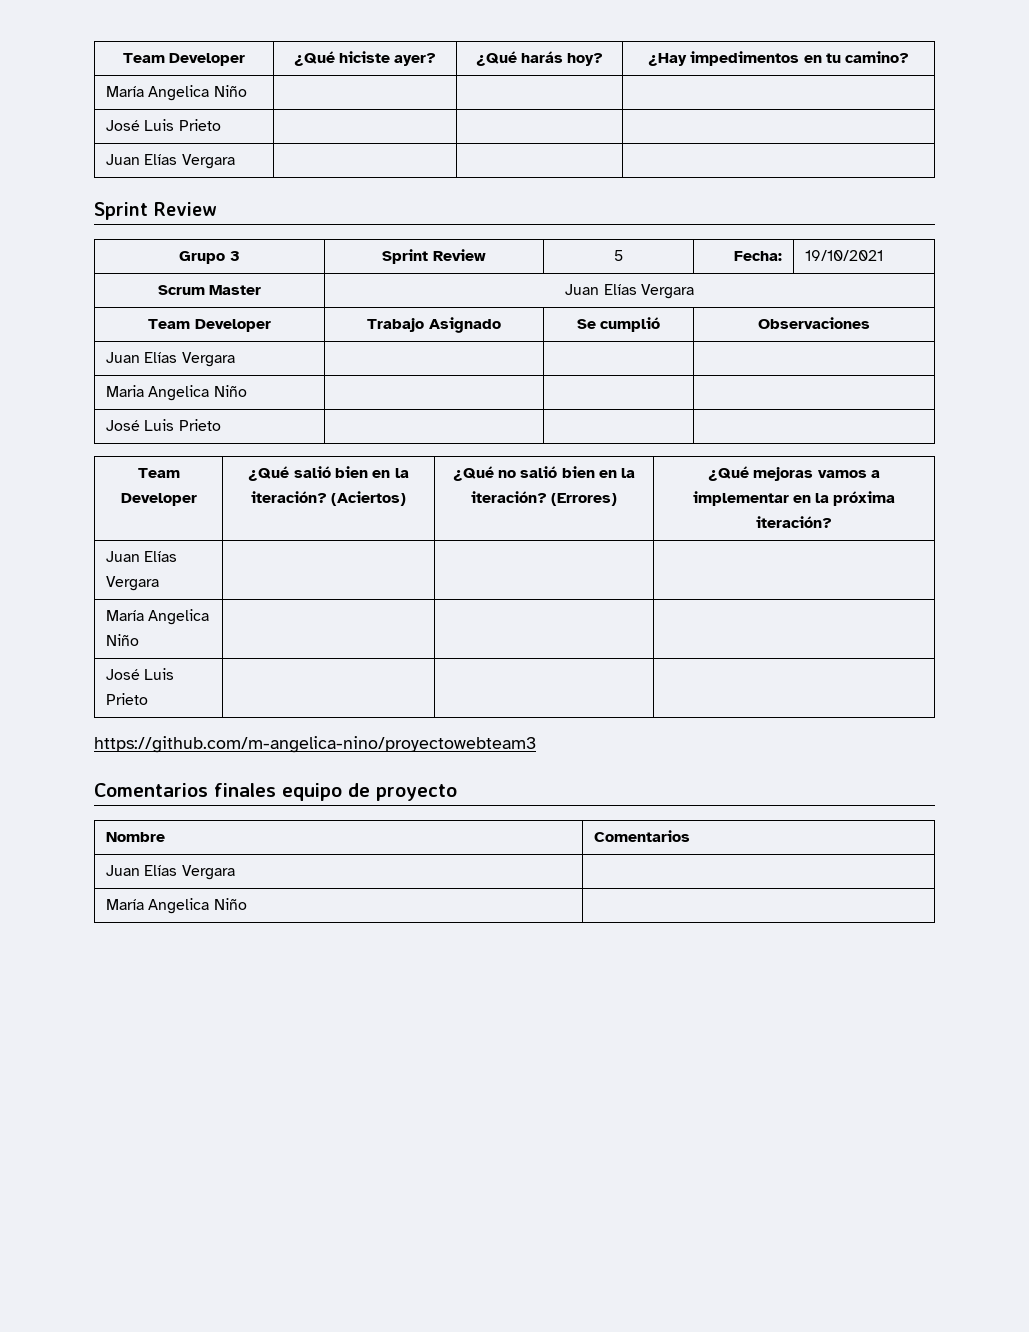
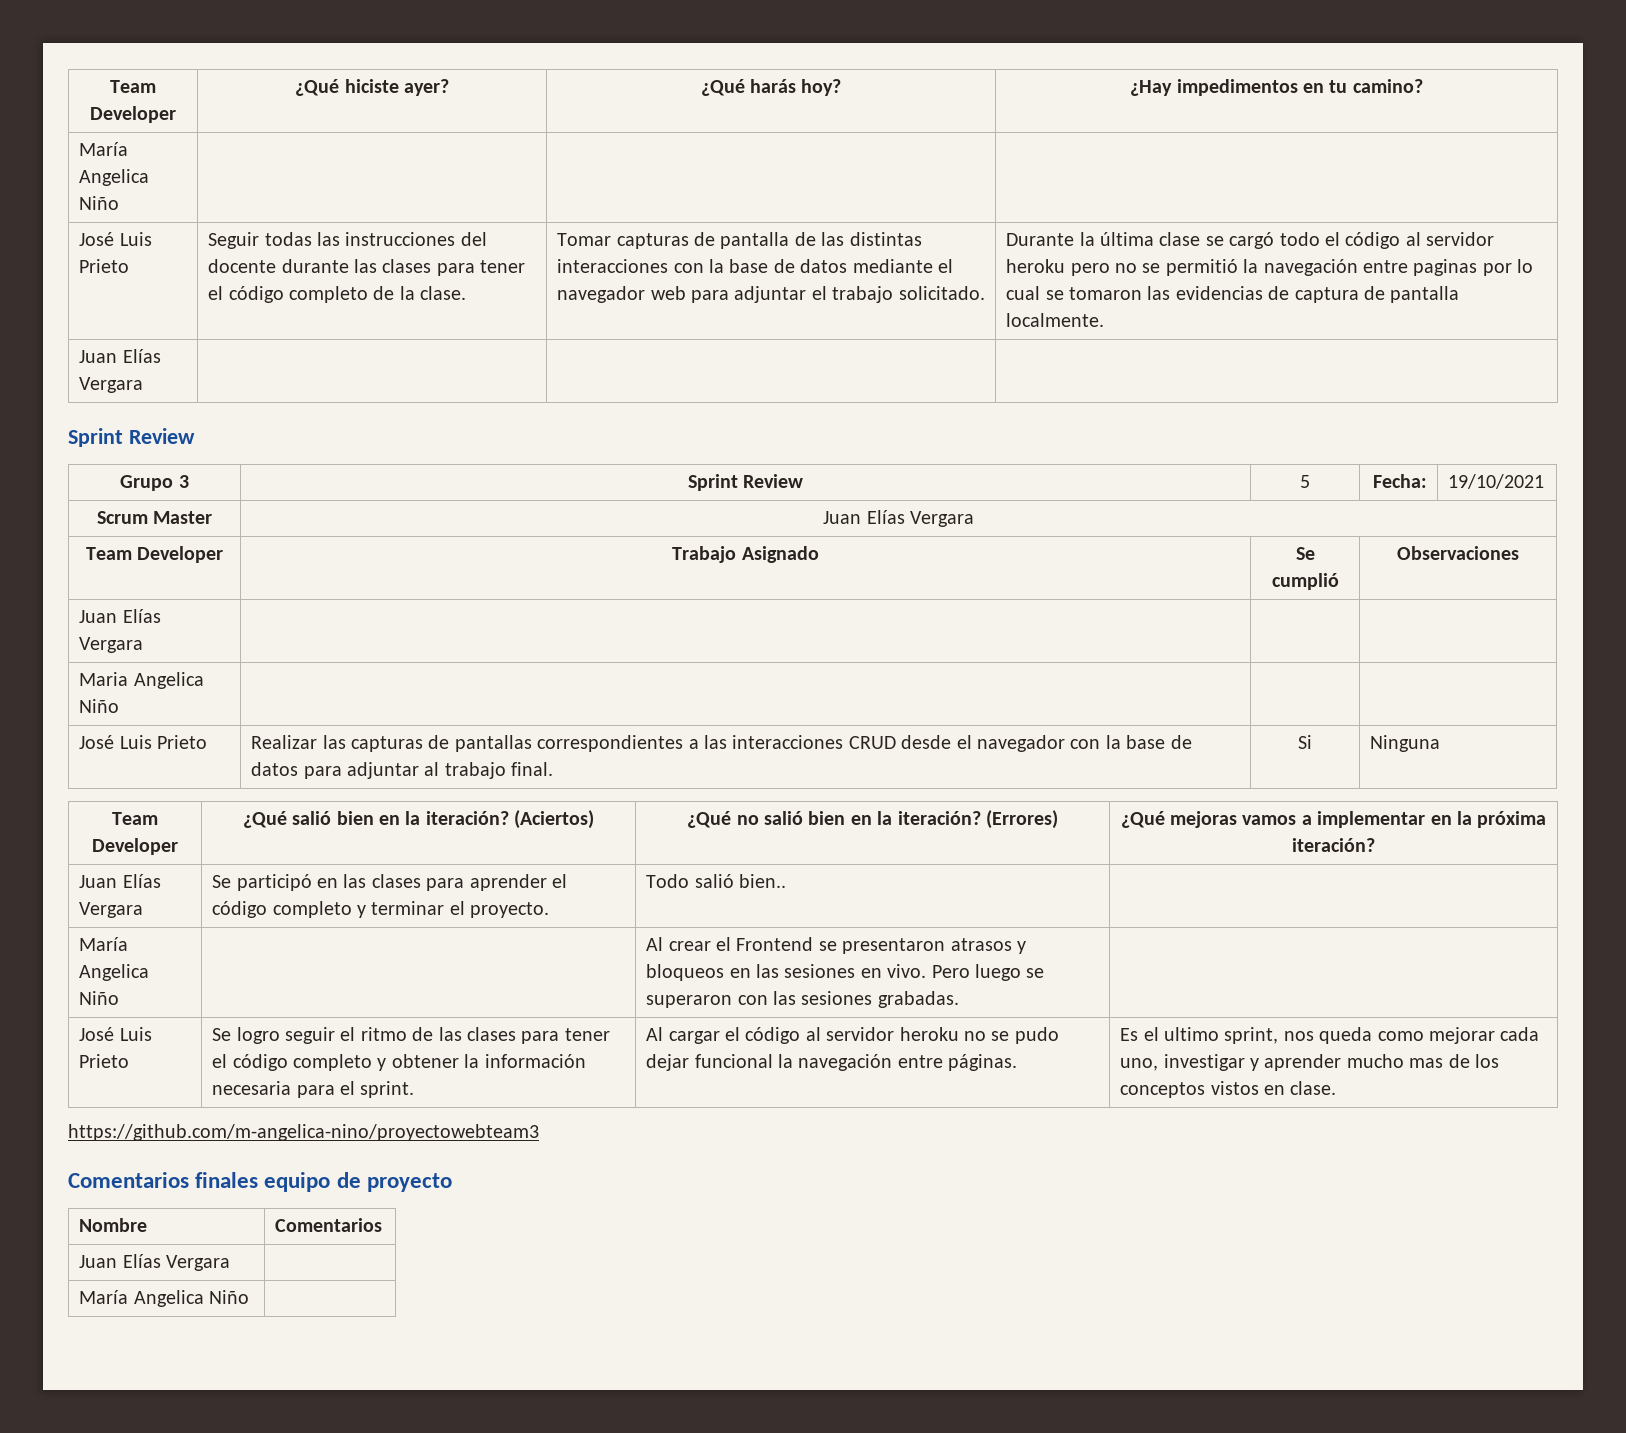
(221, 125) | | -> [208,232,487,249] [208,259,526,276] [208,286,467,303] [557,232,922,249] [557,259,954,273] [557,286,985,303] [1006,232,1495,249] [1006,259,1534,276] [1006,286,1460,303] [1006,313,1105,327] Seguir todas las instrucciones del docente durante las clases para tener el código completo de la clase. | Tomar capturas de pantalla de las distintas interacciones con la base de datos mediante el navegador web para adjuntar el trabajo solicitado. | Durante la última clase se cargó todo el código al servidor heroku pero no se permitió la navegación entre paginas por lo cual se tomaron las evidencias de captura de pantalla localmente.
(221, 425) | | -> [251,735,1192,752] [251,762,554,779] [1298,735,1312,749] [1370,735,1441,752] Realizar las capturas de pantallas correspondientes a las interacciones CRUD desde el navegador con la base de datos para adjuntar al trabajo final. | Si | Ninguna
[105,609,210,625] [105,634,139,646] [105,668,175,680] [105,693,148,705] | | // María Angelica Niño | | | // José Luis Prieto | | | -> [212,874,568,891] [212,901,550,918] [646,874,787,888] [79,937,129,951] [79,964,150,981] [79,991,120,1005] [646,937,1027,954] [646,964,1045,981] [646,991,959,1008] [79,1027,152,1041] [79,1054,130,1068] [212,1027,610,1044] [212,1054,586,1071] [212,1081,415,1098] [646,1027,1059,1044] [646,1054,1018,1071] [1120,1027,1540,1044] [1120,1054,1500,1071] [1120,1081,1337,1098] Se participó en las clases para aprender el código completo y terminar el proyecto. | Todo salió bien.. | // María Angelica Niño | | Al crear el Frontend se presentaron atrasos y bloqueos en las sesiones en vivo. Pero luego se superaron con las sesiones grabadas. | // José Luis Prieto | Se logro seguir el ritmo de las clases para tener el código completo y obtener la información necesaria para el sprint. | Al cargar el código al servidor heroku no se pudo dejar funcional la navegación entre páginas. | Es el ultimo sprint, nos queda como mejorar cada uno, investigar y aprender mucho mas de los conceptos vistos en clase.

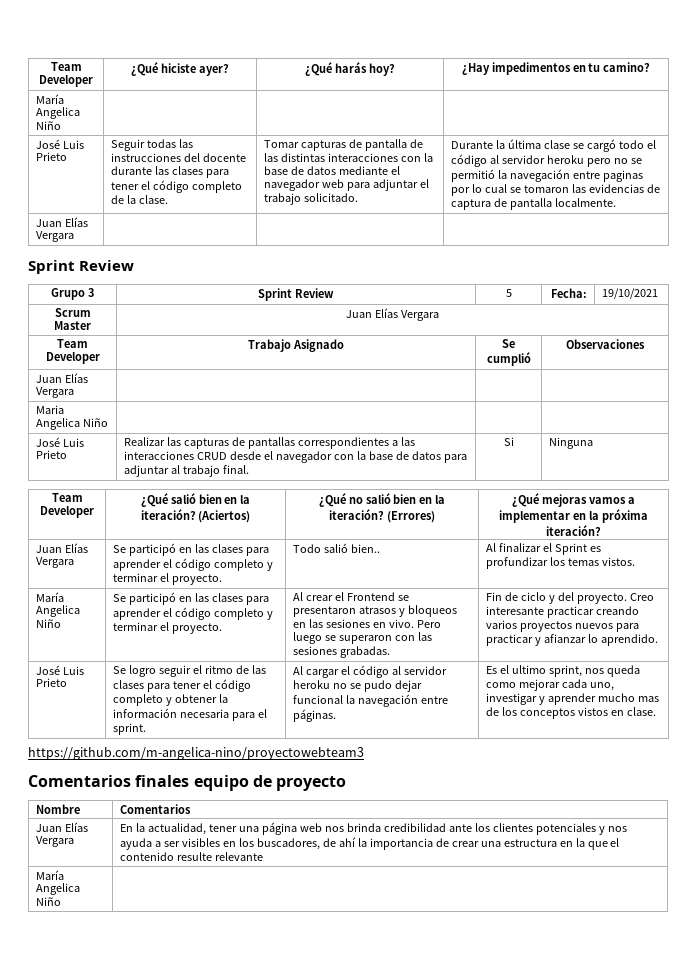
[79,937,129,951] [79,964,150,981] [79,991,120,1005] // María Angelica Niño | -> [486,543,601,555] [486,557,635,569] [36,592,65,602] [36,605,81,617] [36,619,62,628] [113,592,269,605] [113,607,273,620] [113,622,222,634] Al finalizar el Sprint es profundizar los temas vistos. // María Angelica Niño | Se participó en las clases para aprender el código completo y terminar el proyecto.
(959, 999) none -> [486,592,654,604] [486,606,639,618] [486,620,639,632] [486,634,658,646] Fin de ciclo y del proyecto. Creo interesante practicar creando varios proyectos nuevos para practicar y afianzar lo aprendido.
(231, 1263) none -> [120,822,627,835] [120,837,620,850] [120,852,263,861] En la actualidad, tener una página web nos brinda credibilidad ante los clientes potenciales y nos ayuda a ser visibles en los buscadores, de ahí la importancia de crear una estructura en la que el contenido resulte relevante

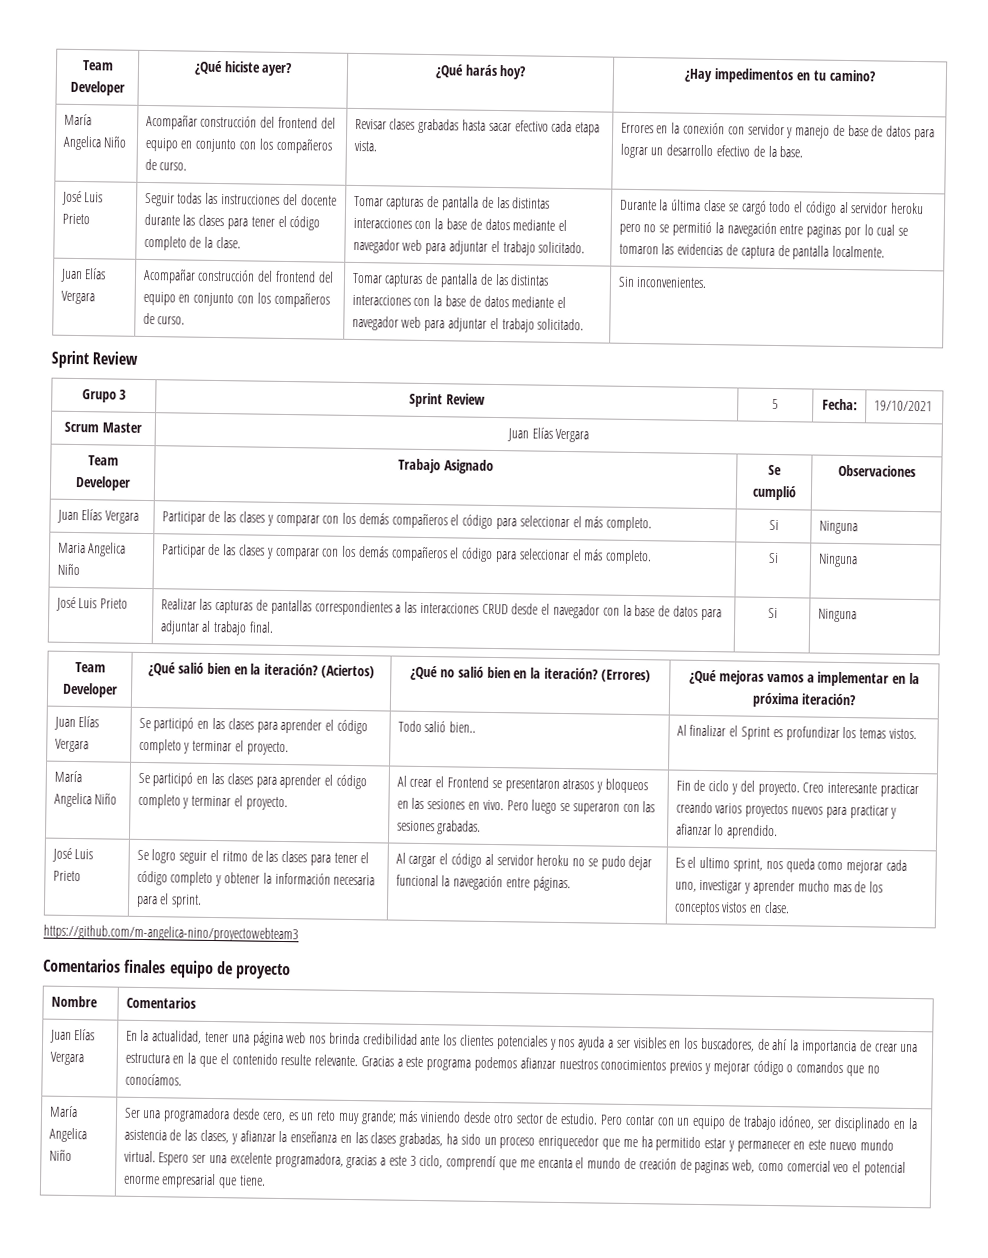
(62, 125) | | -> [145,113,336,130] [144,137,333,154] [144,158,188,171] [354,118,601,136] [353,140,377,152] [620,122,936,141] [619,143,804,159] Acompañar construcción del frontend del equipo en conjunto con los compañeros de curso. | Revisar clases grabadas hasta sacar efectivo cada etapa vista. | Errores en la conexión con servidor y manejo de base de datos para lograr un desarrollo efectivo de la base.
(75, 236) | | -> [142,267,334,284] [142,291,330,308] [142,312,186,325] [351,272,550,288] [351,294,567,309] [351,315,585,333] [617,276,708,289] Acompañar construcción del frontend del equipo en conjunto con los compañeros de curso. | Tomar capturas de pantalla de las distintas interacciones con la base de datos mediante el navegador web para adjuntar el trabajo solicitado. | Sin inconvenientes.
[36,405,65,414] [36,418,109,430] | | // Maria Angelica Niño | | | -> [161,510,653,532] [768,519,779,531] [818,520,858,535] [57,542,127,557] [56,562,80,576] [160,543,653,565] [767,552,779,564] [817,553,858,568] Participar de las clases y comparar con los demás compañeros el código para seleccionar el más completo. | Si | Ninguna // Maria Angelica Niño | Participar de las clases y comparar con los demás compañeros el código para seleccionar el más completo. | Si | Ninguna
[214,852,263,861] [36,870,65,880] [36,883,81,895] [36,897,62,906] relevante // María Angelica Niño | -> [314,1054,880,1077] [124,1073,182,1086] [48,1105,78,1118] [48,1127,87,1143] [48,1148,72,1162] [123,1107,918,1132] [123,1129,894,1153] [123,1150,906,1176] [123,1173,267,1189] relevante. Gracias a este programa podemos afianzar nuestros conocimientos previos y mejorar código o comandos que no conocíamos. // María Angelica Niño | Ser una programadora desde cero, es un reto muy grande; más viniendo desde otro sector de estudio. Pero contar con un equipo de trabajo idóneo, ser disciplinado en la asistencia de las clases, y afianzar la enseñanza en las clases grabadas, ha sido un proceso enriquecedor que me ha permitido estar y permanecer en este nuevo mundo virtual. Espero ser una excelente programadora, gracias a este 3 ciclo, comprendí que me encanta el mundo de creación de paginas web, como comercial veo el potencial enorme empresarial que tiene.

